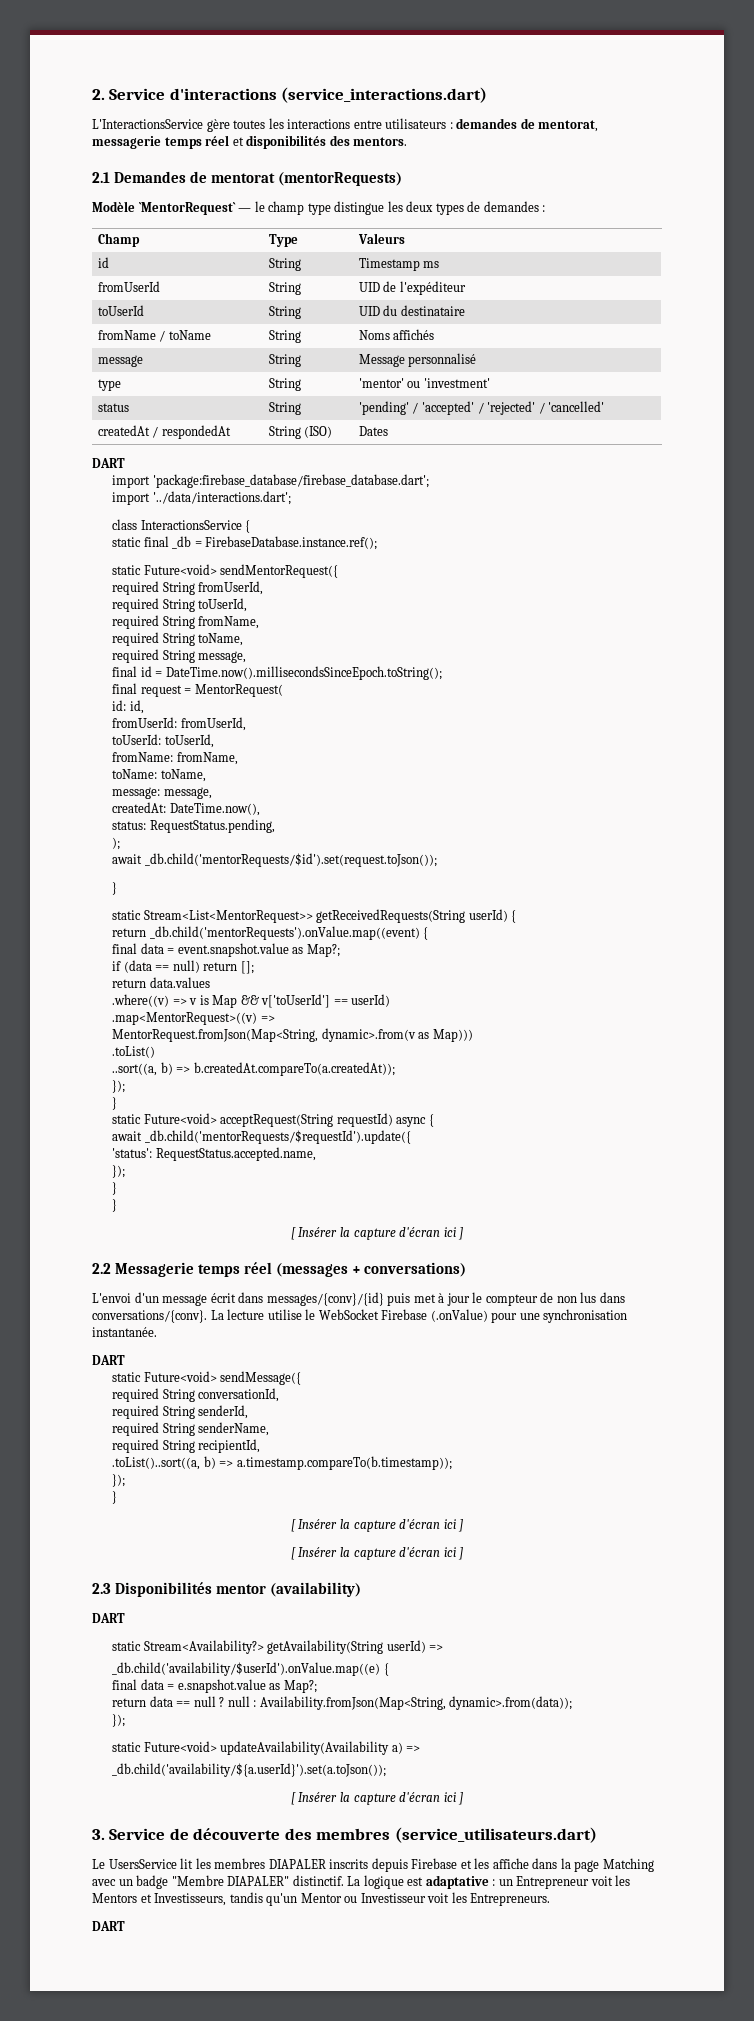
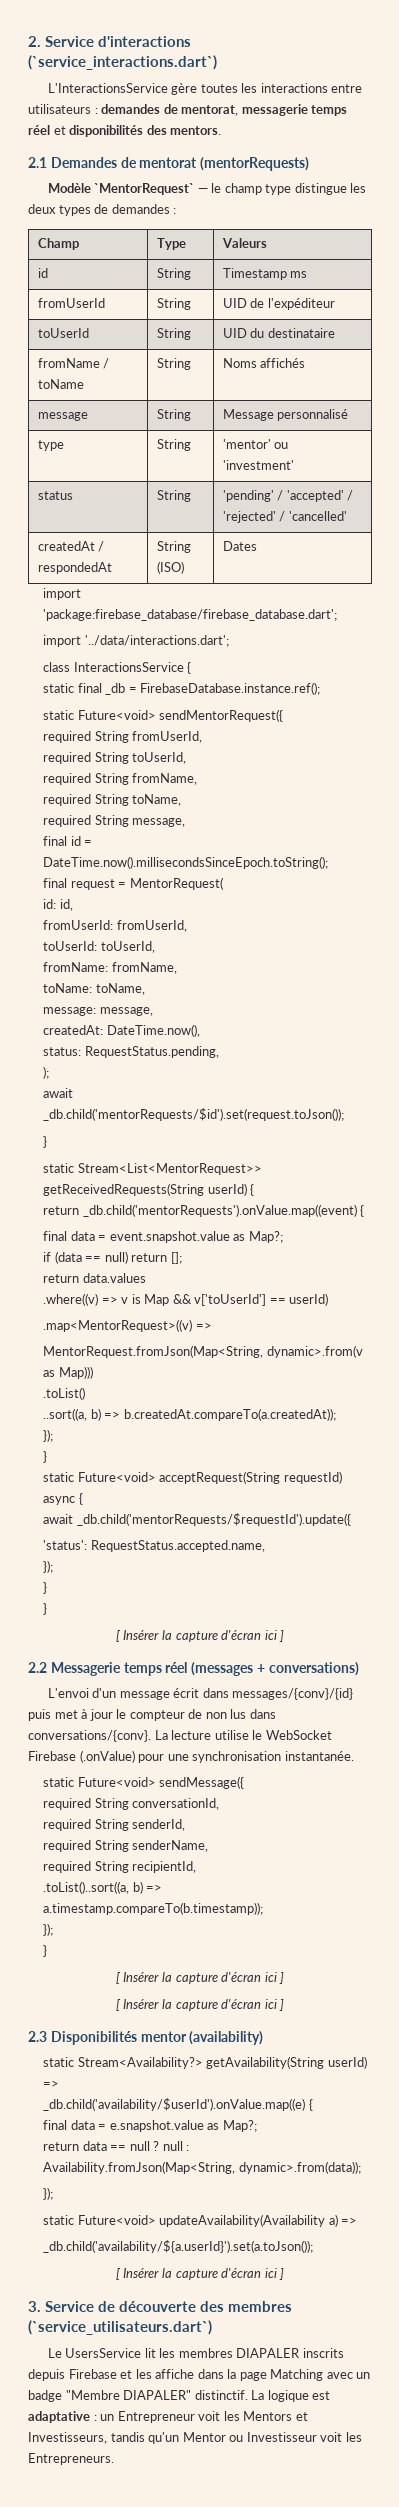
[281,87,488,103] (service_interactions.dart) -> [28,55,217,70] (`service_interactions.dart`)
[92,458,125,468] // DART -> (257, 546) none
[92,1355,125,1365] // DART -> (354, 1756) none
[92,1613,125,1623] // DART -> (264, 2038) none
[394,1827,597,1843] (service_utilisateurs.dart) -> [28,2320,212,2335] (`service_utilisateurs.dart`)
[92,1921,125,1931] // DART -> (114, 2459) none

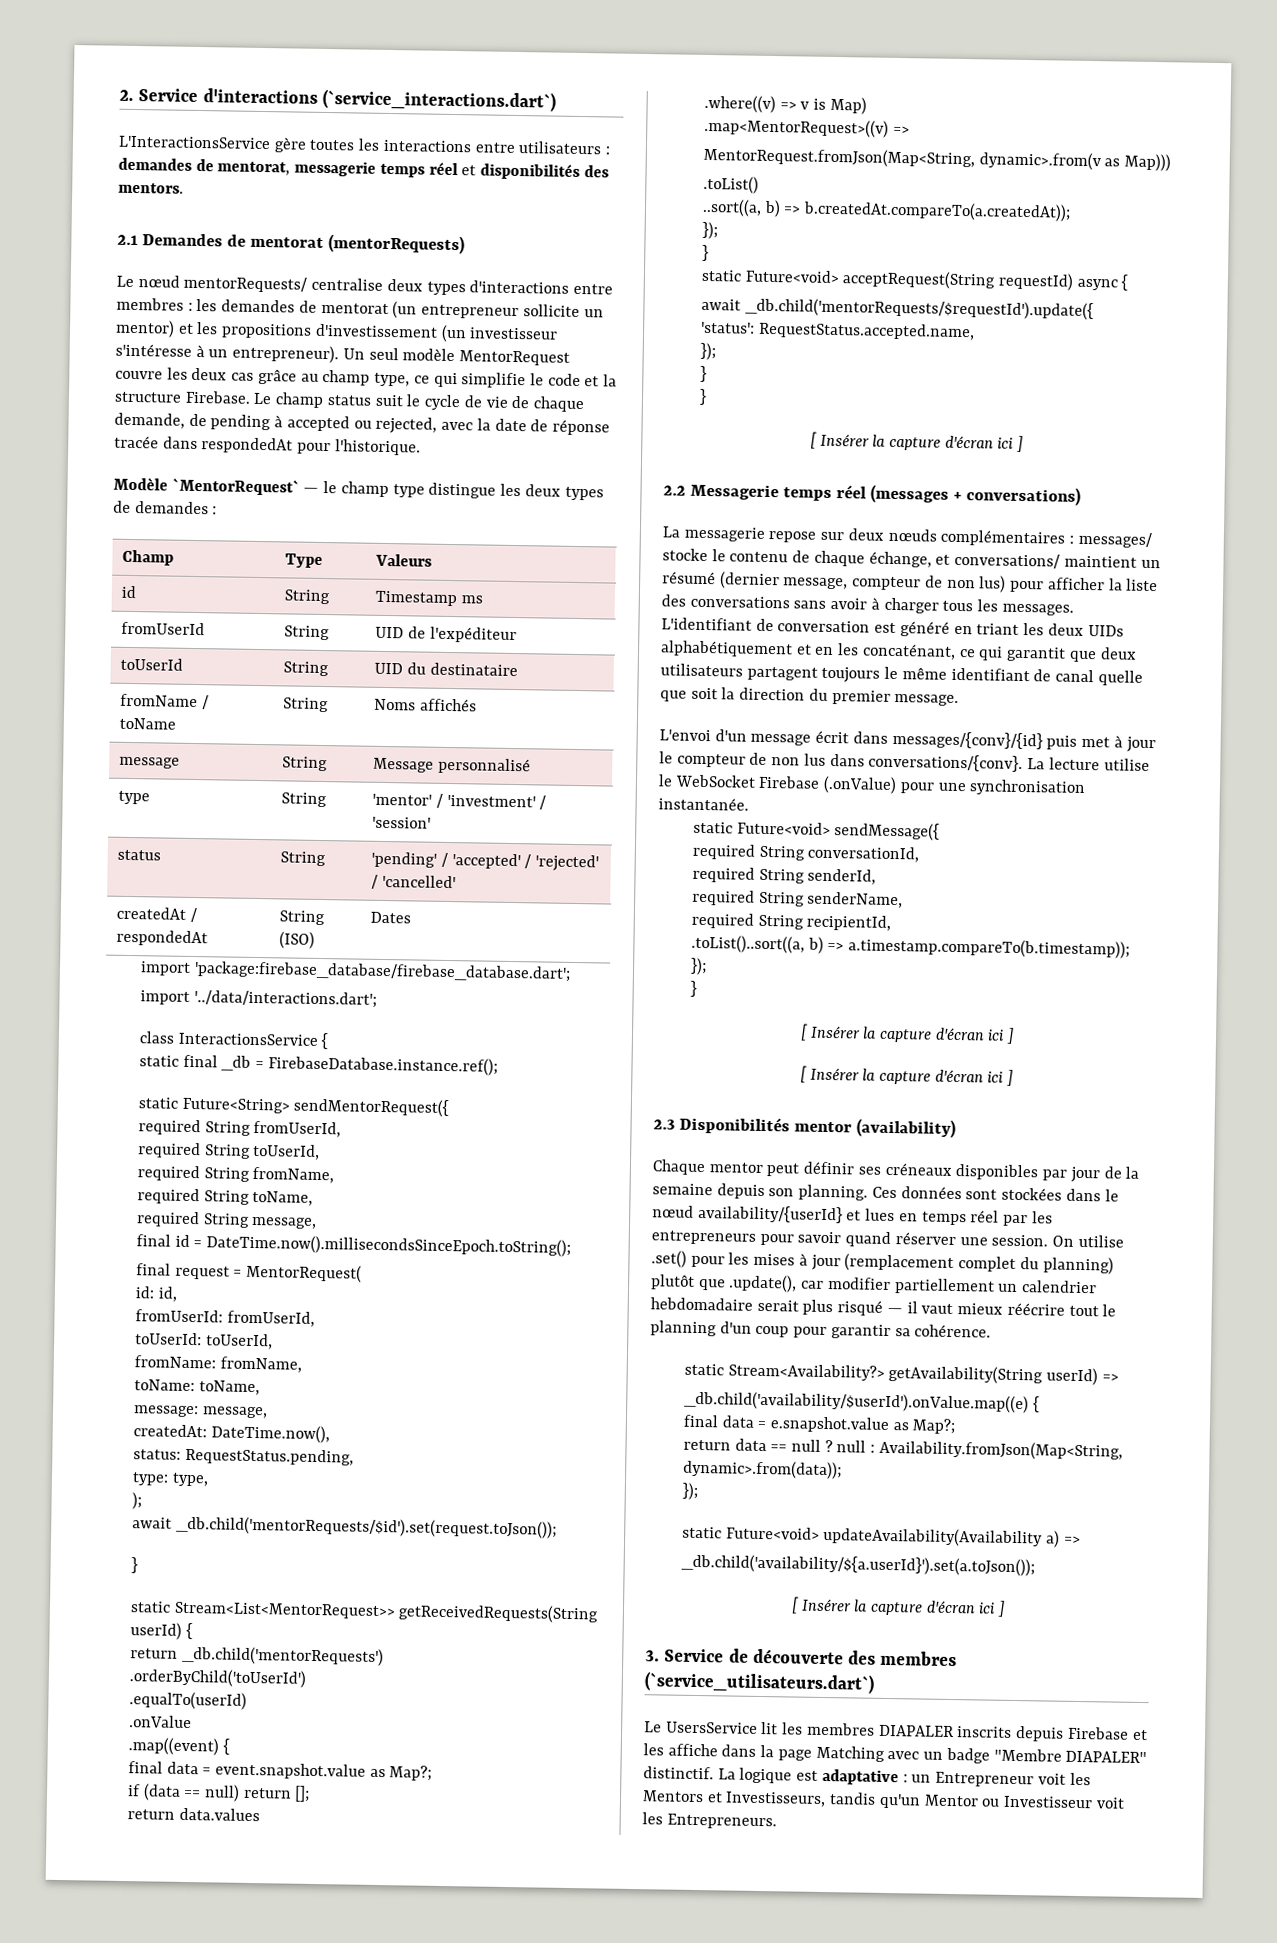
(310, 164) none -> [116,275,614,296] [116,297,604,320] [115,319,559,343] [115,343,571,366] [115,367,618,389] [114,390,585,413] [114,412,610,436] [114,435,421,456] // Le nœud mentorRequests/ centralise deux types d'interactions entre membres : les demandes de mentorat (un entrepreneur sollicite un mentor) et les propositions d'investissement (un investisseur s'intéresse à un entrepreneur). Un seul modèle MentorRequest couvre les deux cas grâce au champ type, ce qui simplifie le code et la structure Firebase. Le champ status suit le cycle de vie de chaque demande, de pending à accepted ou rejected, avec la date de réponse tracée dans respondedAt pour l'historique.
[274,442,289,449] ou -> [436,793,444,808] /
(294, 465) none -> [539,795,547,810] [372,816,432,829] / 'session'
[77,710,156,720] Future<void> -> [181,1097,290,1114] Future<String>
(219, 1052) none -> [131,1472,209,1487] // type: type,
[82,1204,357,1217] _db.child('mentorRequests').onValue.map((event) -> [181,1645,384,1667] [128,1668,306,1688] [128,1691,247,1710] [128,1715,192,1729] [127,1737,219,1756] _db.child('mentorRequests') // .orderByChild('toUserId') // .equalTo(userId) // .onValue // .map((event)
[144,1293,329,1306] Map && v['toUserId'] == userId) -> [829,96,867,115] Map)
(359, 1669) none -> [662,526,1152,549] [662,548,1161,569] [662,571,1159,593] [661,594,1074,616] [661,617,1124,637] [660,640,1137,663] [660,663,1143,686] [660,687,960,707] // La messagerie repose sur deux nœuds complémentaires : messages/ stocke le contenu de chaque échange, et conversations/ maintient un résumé (dernier message, compteur de non lus) pour afficher la liste des conversations sans avoir à charger tous les messages. L'identifiant de conversation est généré en triant les deux UIDs alphabétiquement et en les concaténant, ce qui garantit que deux utilisateurs partagent toujours le même identifiant de canal quelle que soit la direction du premier message.
(264, 2038) none -> [652,1159,1140,1183] [652,1183,1119,1202] [652,1204,1053,1227] [651,1230,1124,1248] [651,1250,1114,1275] [651,1274,1098,1295] [650,1297,1117,1317] [650,1320,992,1339] // Chaque mentor peut définir ses créneaux disponibles par jour de la semaine depuis son planning. Ces données sont stockées dans le nœud availability/{userId} et lues en temps réel par les entrepreneurs pour savoir quand réserver une session. On utilise .set() pour les mises à jour (remplacement complet du planning) plutôt que .update(), car modifier partiellement un calendrier hebdomadaire serait plus risqué — il vaut mieux réécrire tout le planning d'un coup pour garantir sa cohérence.

